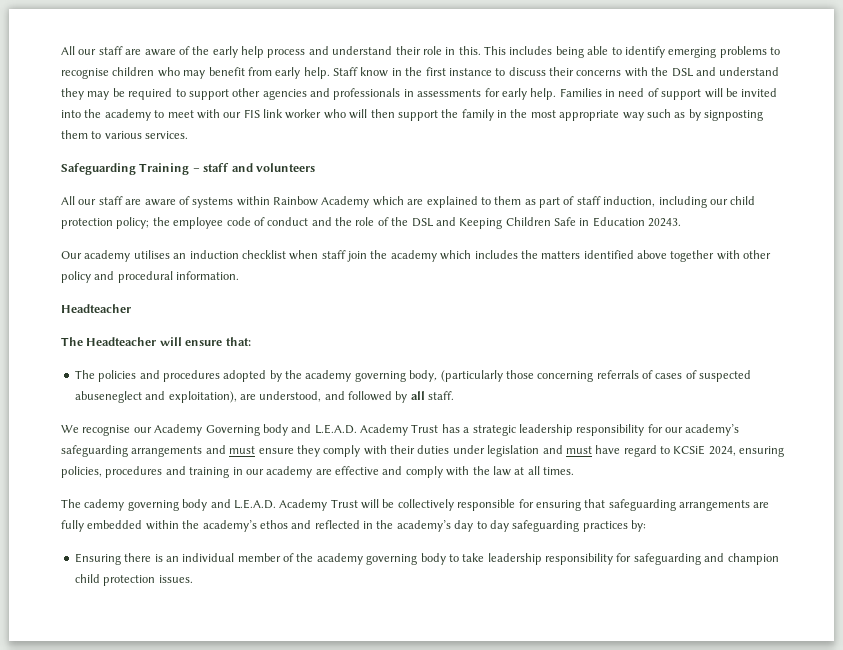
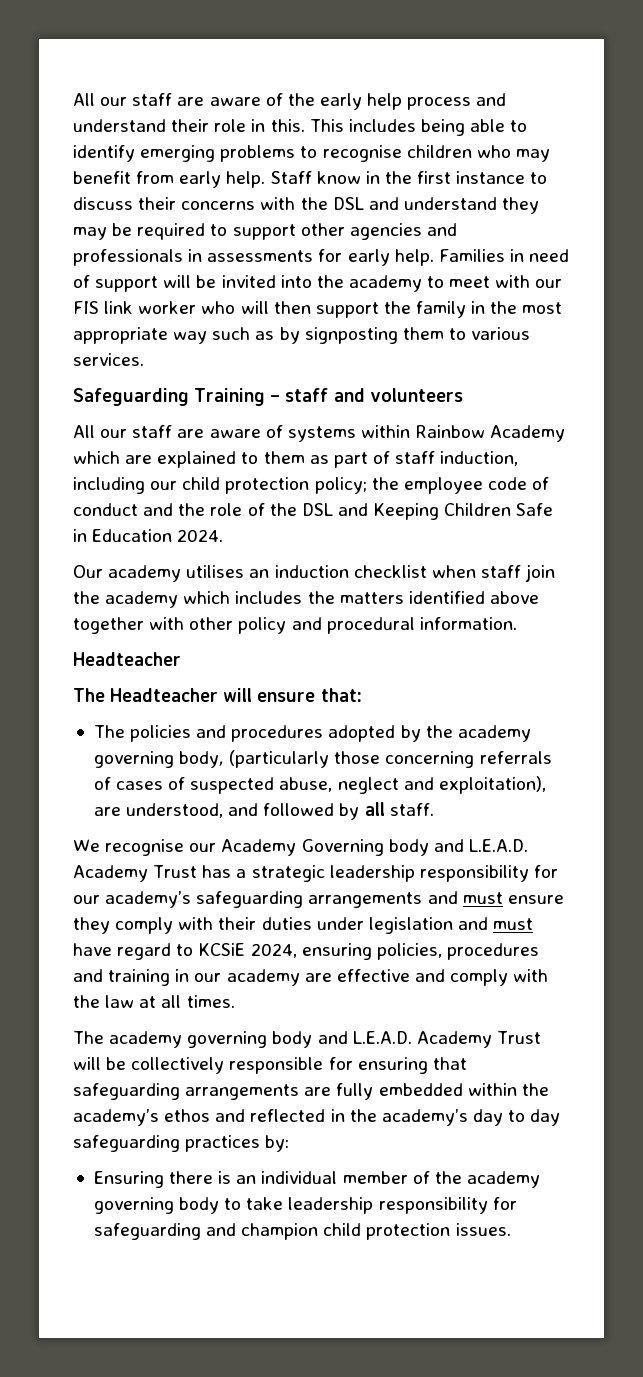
[648,218,682,227] 20243. -> [177,529,224,542] 2024.
[74,391,142,403] abuseneglect -> [279,777,399,794] abuse, neglect
[84,499,125,511] cademy -> [109,1031,183,1048] academy

